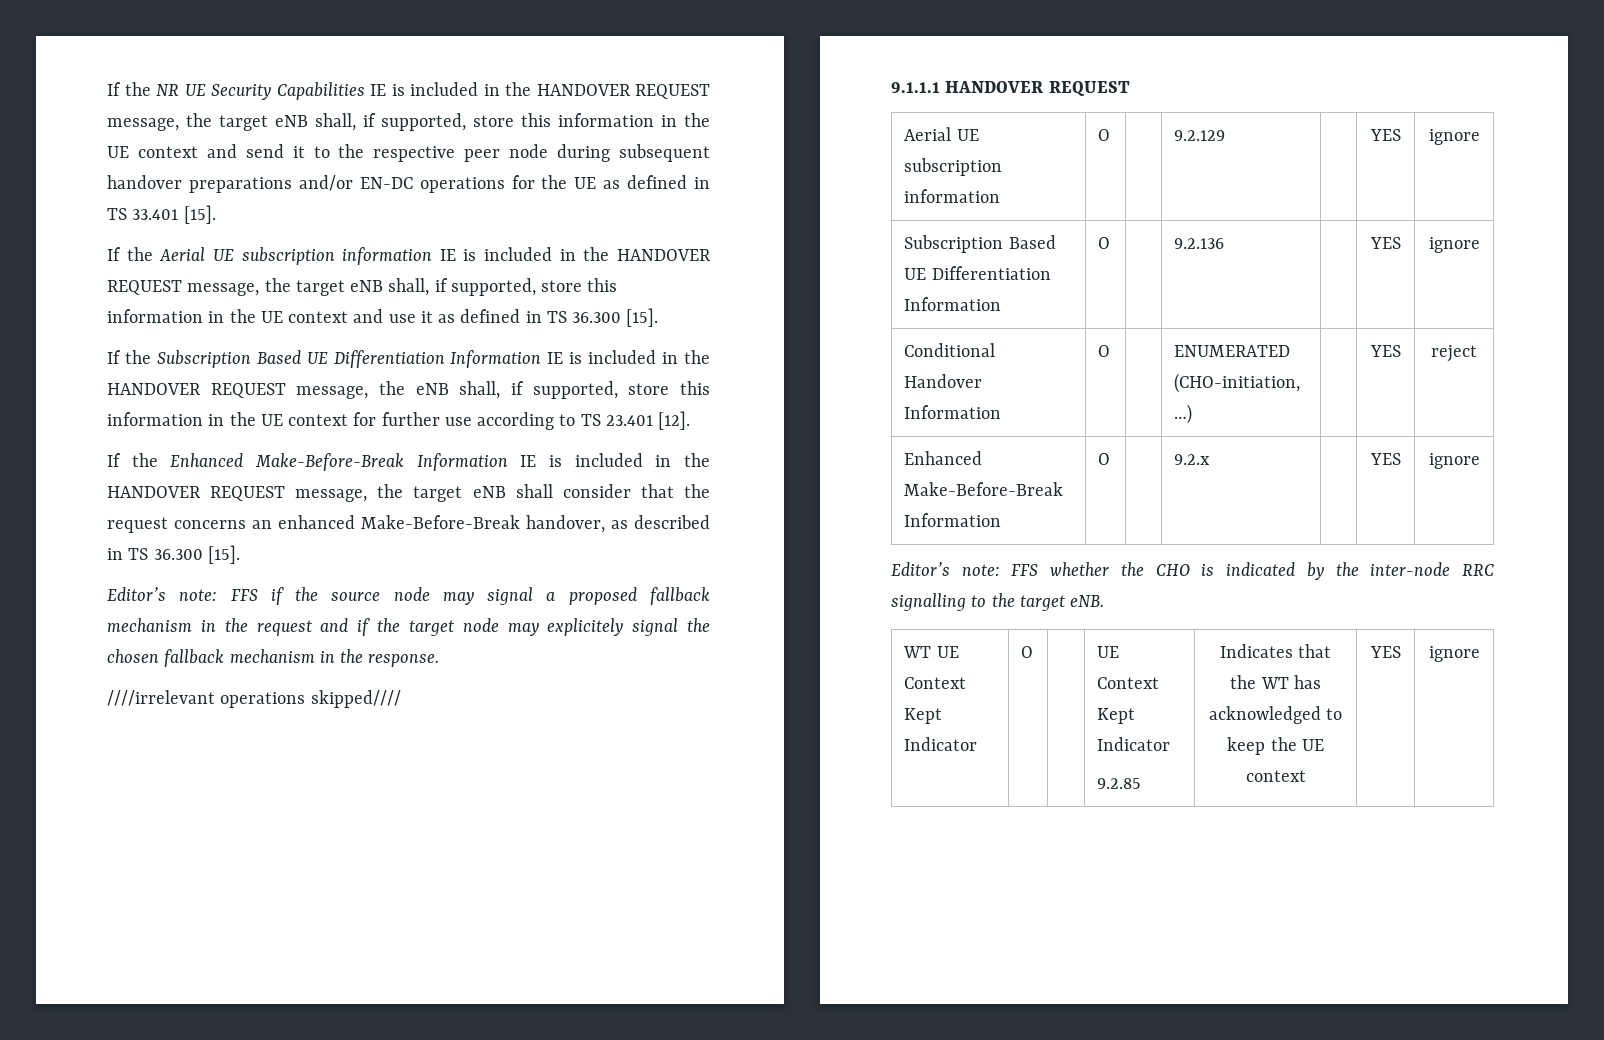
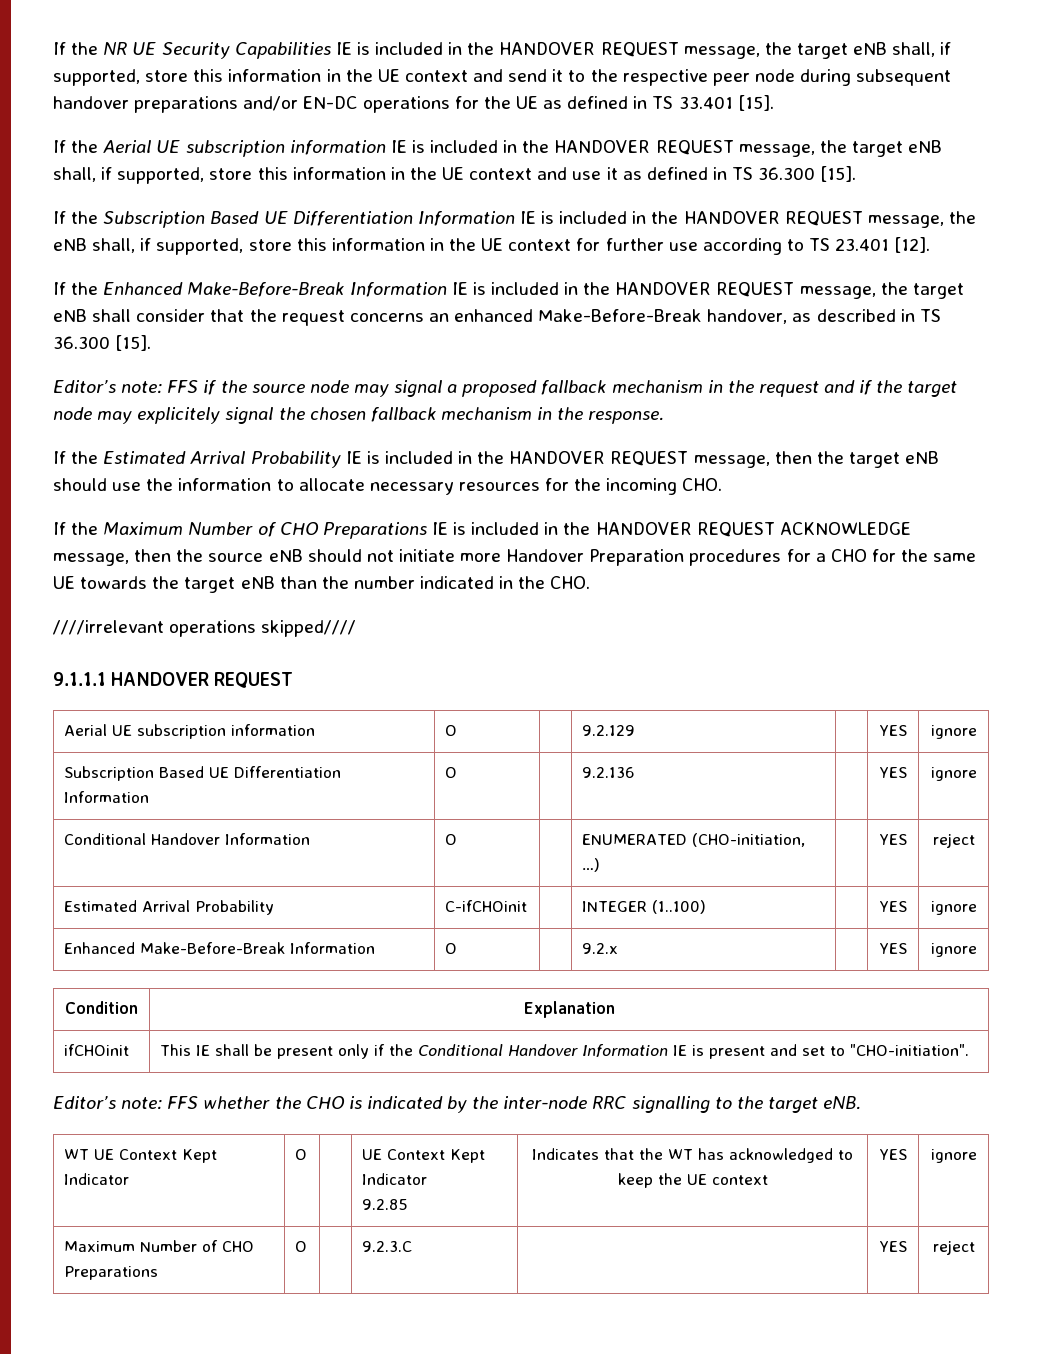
(440, 660) none -> [53,451,940,468] [53,478,723,495] [53,522,911,539] [53,549,977,566] [53,576,591,593] // If the Estimated Arrival Probability IE is included in the HANDOVER REQUEST message, then the target eNB should use the information to allocate necessary resources for the incoming CHO. // If the Maximum Number of CHO Preparations IE is included in the HANDOVER REQUEST ACKNOWLEDGE message, then the source eNB should not initiate more Handover Preparation procedures for a CHO for the same UE towards the target eNB than the number indicated in the CHO.
(1477, 353) none -> [64,900,275,915] [445,900,528,912] [582,900,707,914] [879,901,907,912] [930,901,977,915] // Estimated Arrival Probability | C-ifCHOinit | | INTEGER (1..100) | | YES | ignore
(1480, 461) none -> [65,1001,138,1014] [523,1001,615,1018] [64,1044,130,1056] [160,1044,970,1059] // Condition | Explanation // ifCHOinit | This IE shall be present only if the Conditional Handover Information IE is present and set to "CHO-initiation".
(1480, 654) none -> [64,1240,255,1252] [64,1266,159,1280] [295,1241,308,1252] [362,1241,413,1252] [879,1241,907,1252] [932,1240,975,1255] // Maximum Number of CHO Preparations | O | | 9.2.3.C | | YES | reject

